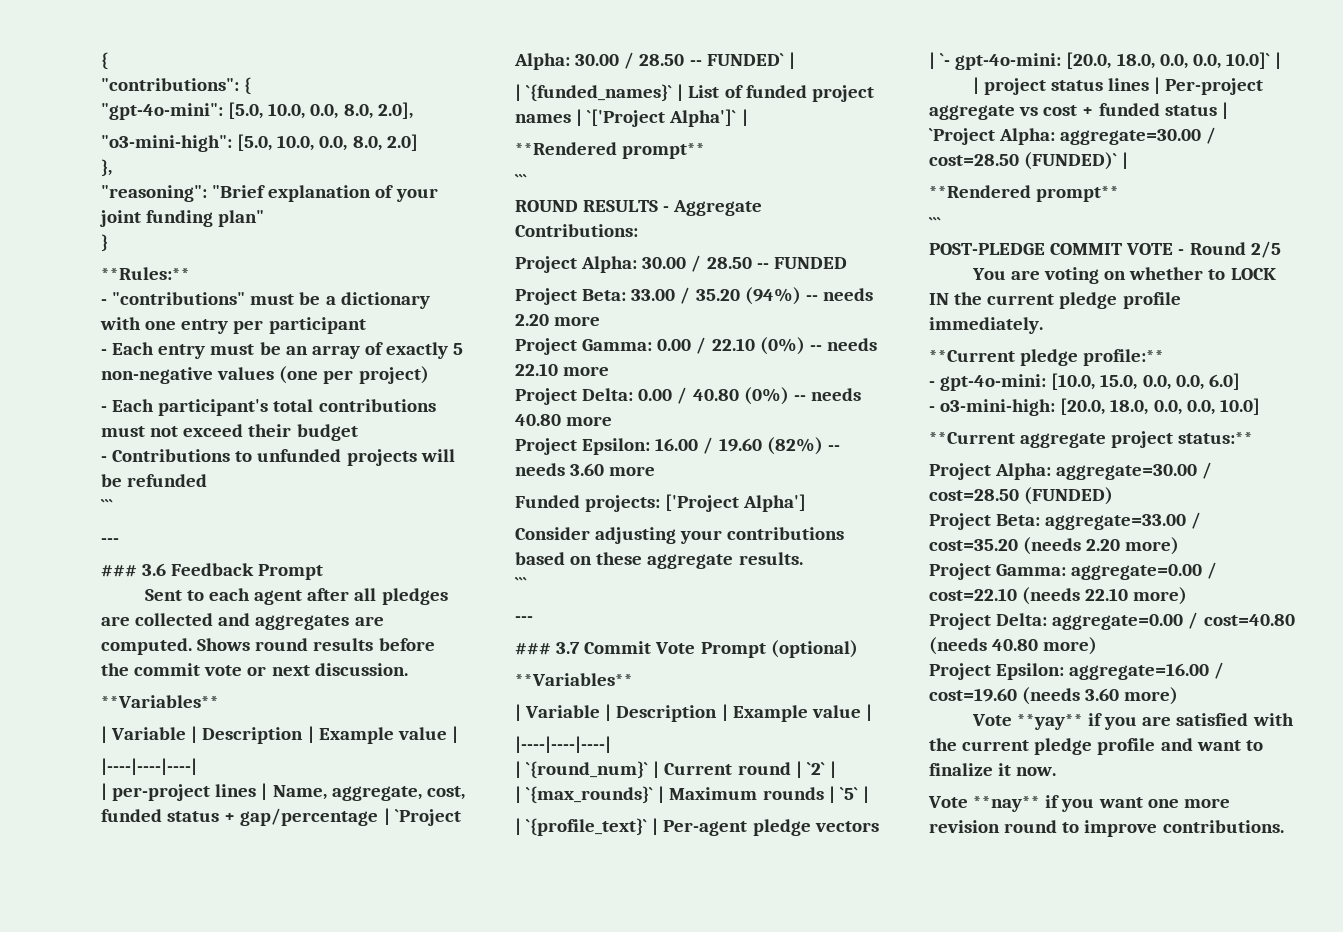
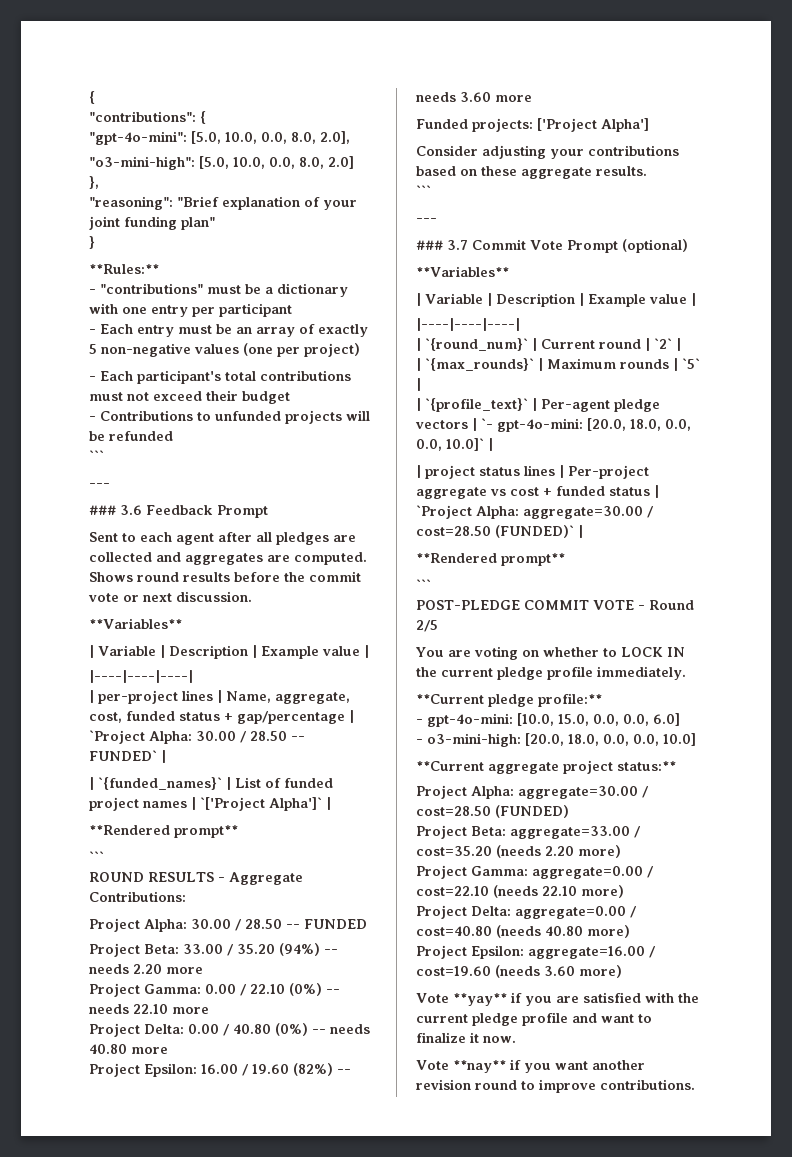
[1147,798,1230,808] one more -> [592,1060,645,1070] another

